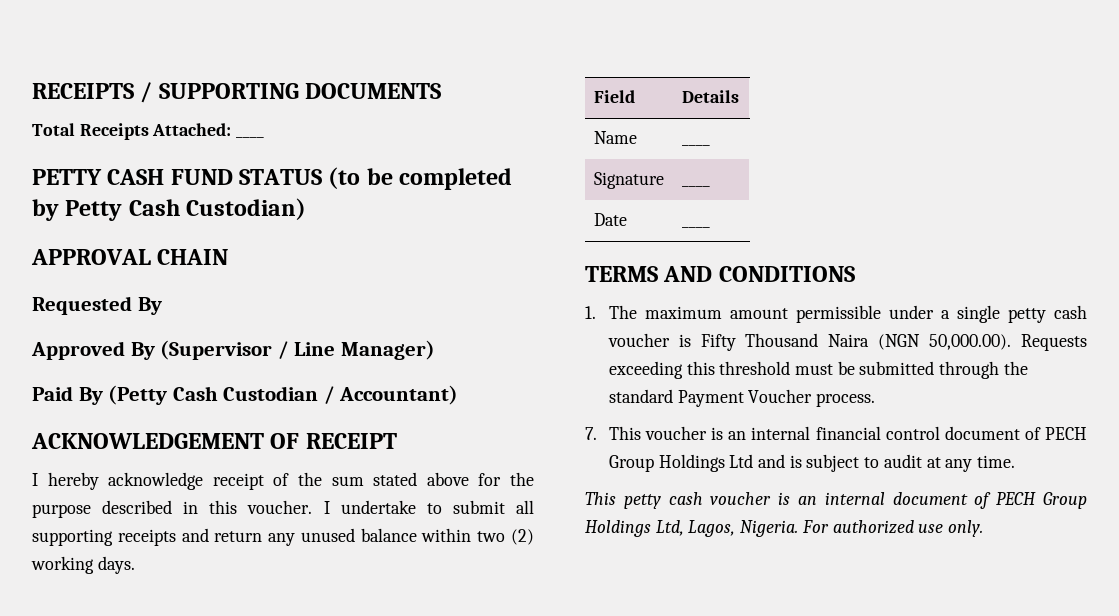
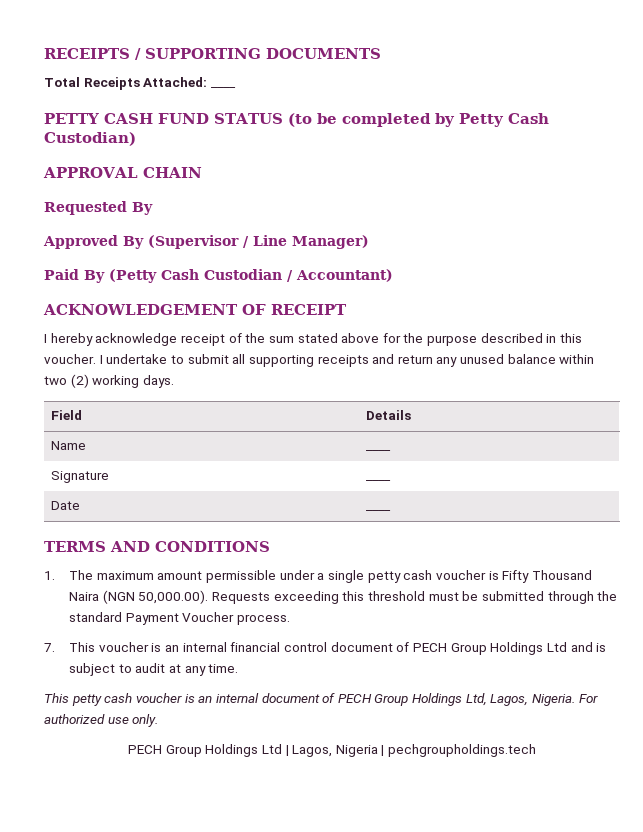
(984, 528) none -> [127,744,537,757] // PECH Group Holdings Ltd | Lagos, Nigeria | pechgroupholdings.tech

